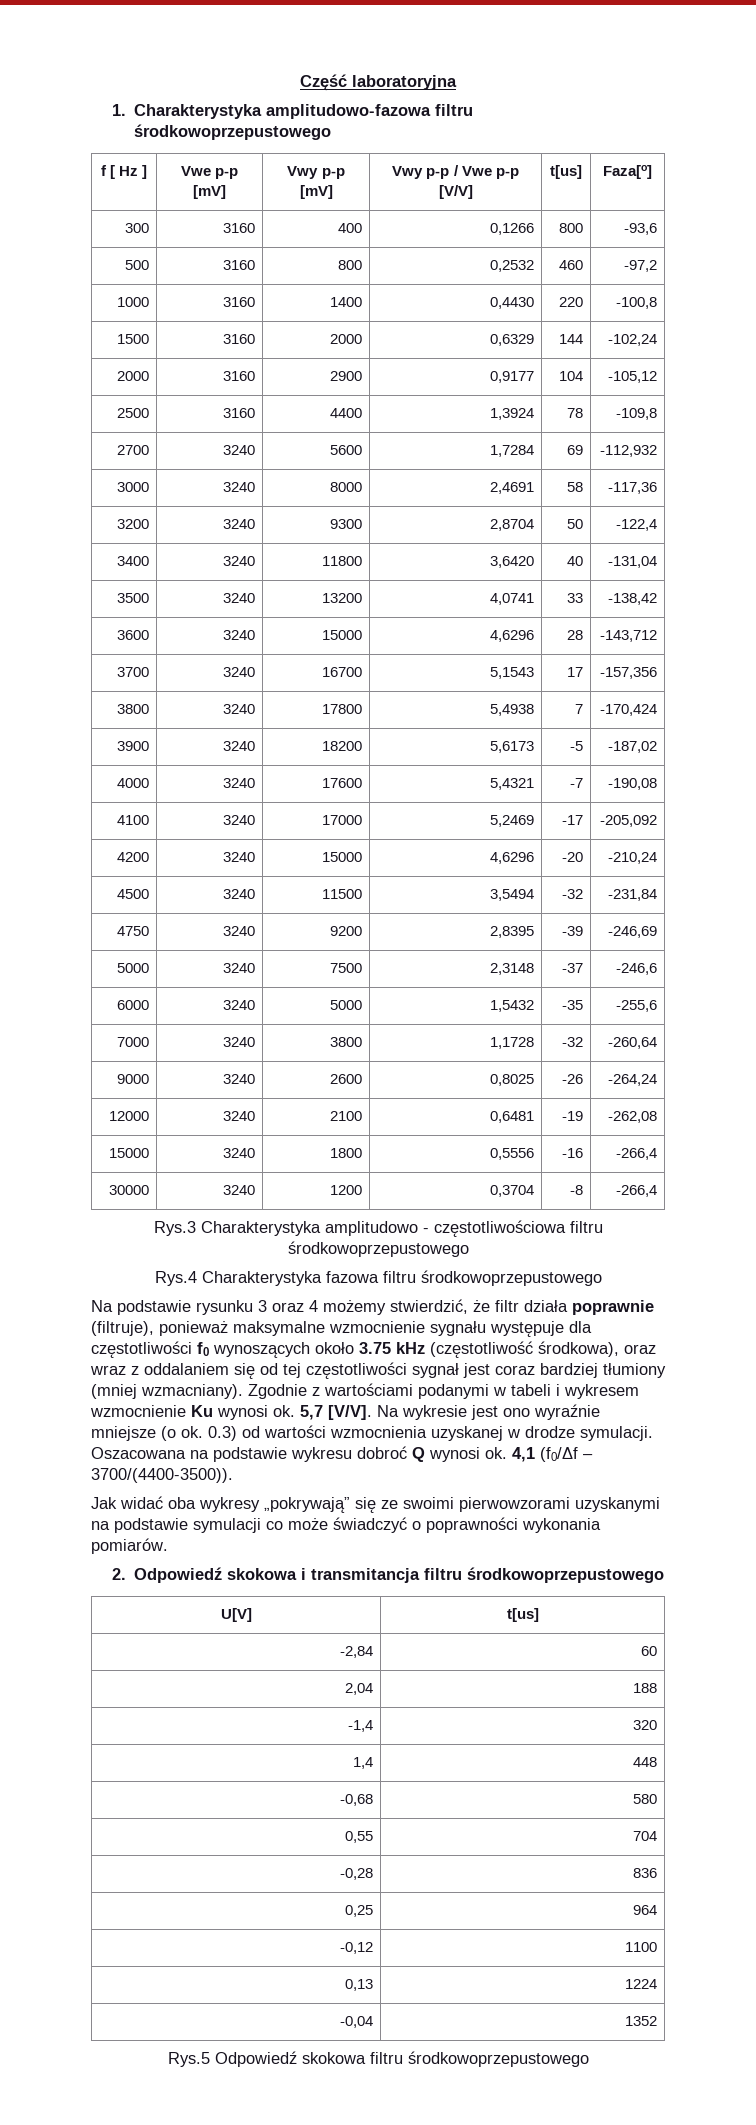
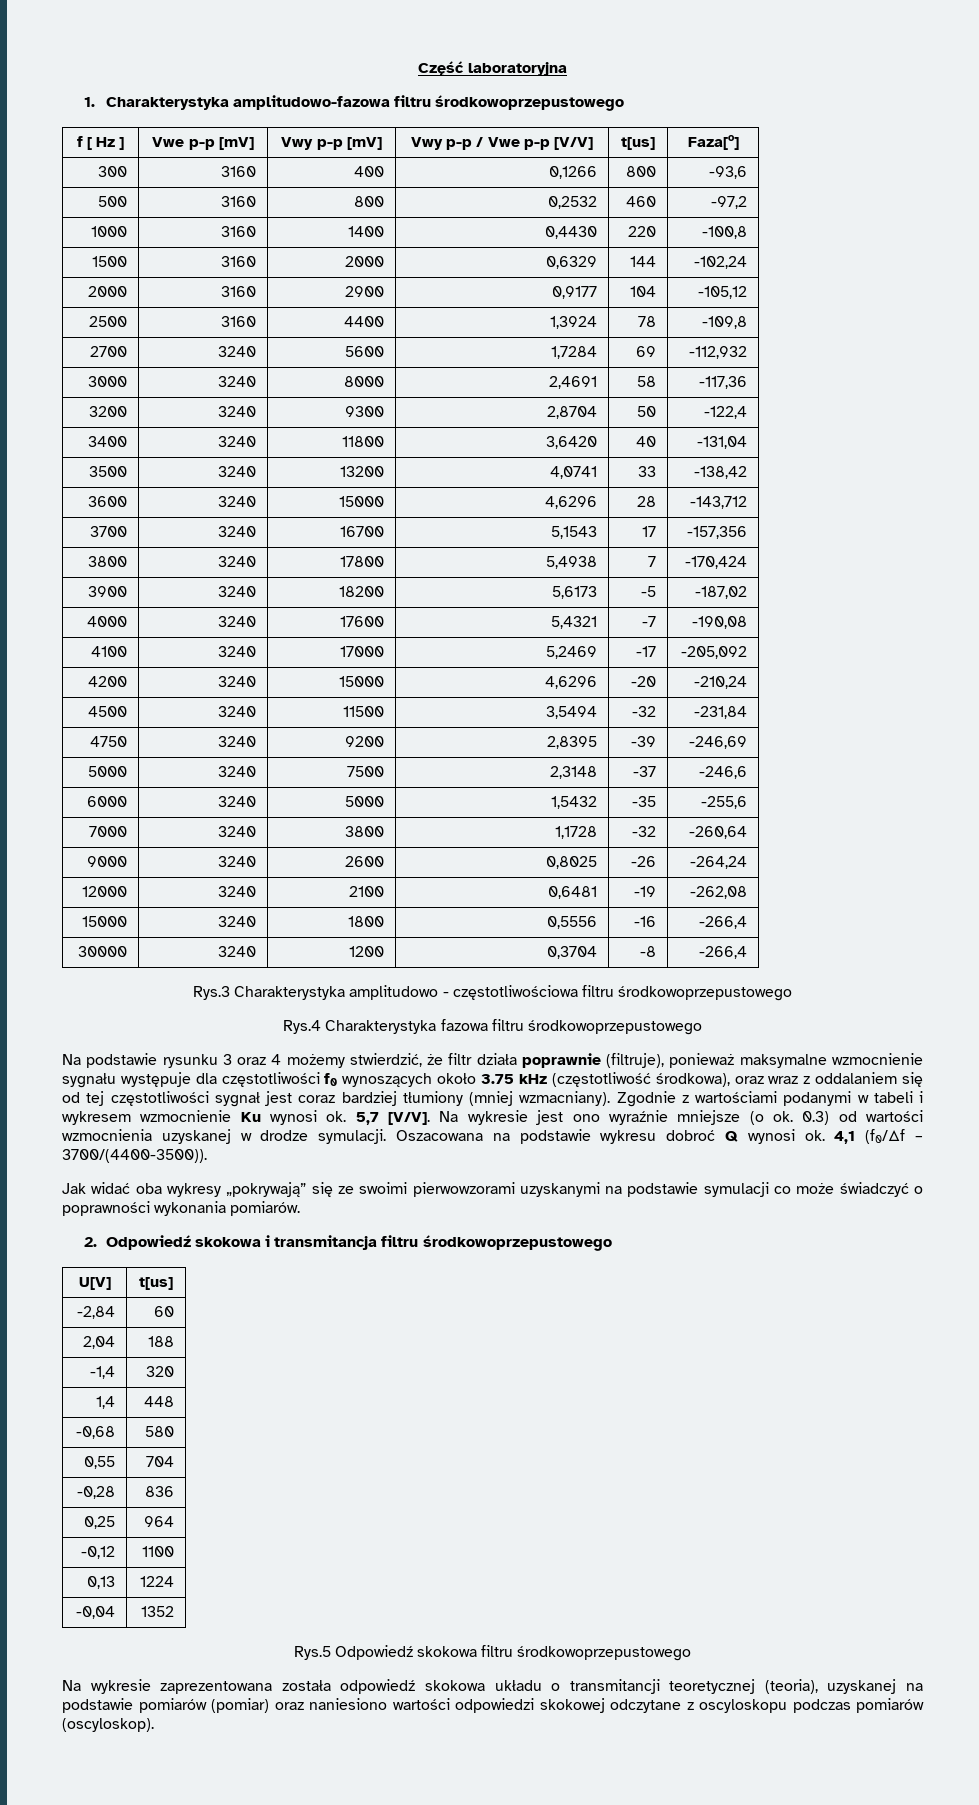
(589, 2059) none -> [62,1679,923,1694] [62,1698,924,1713] [62,1718,154,1732] // Na wykresie zaprezentowana została odpowiedź skokowa układu o transmitancji teoretycznej (teoria), uzyskanej na podstawie pomiarów (pomiar) oraz naniesiono wartości odpowiedzi skokowej odczytane z oscyloskopu podczas pomiarów (oscyloskop).

